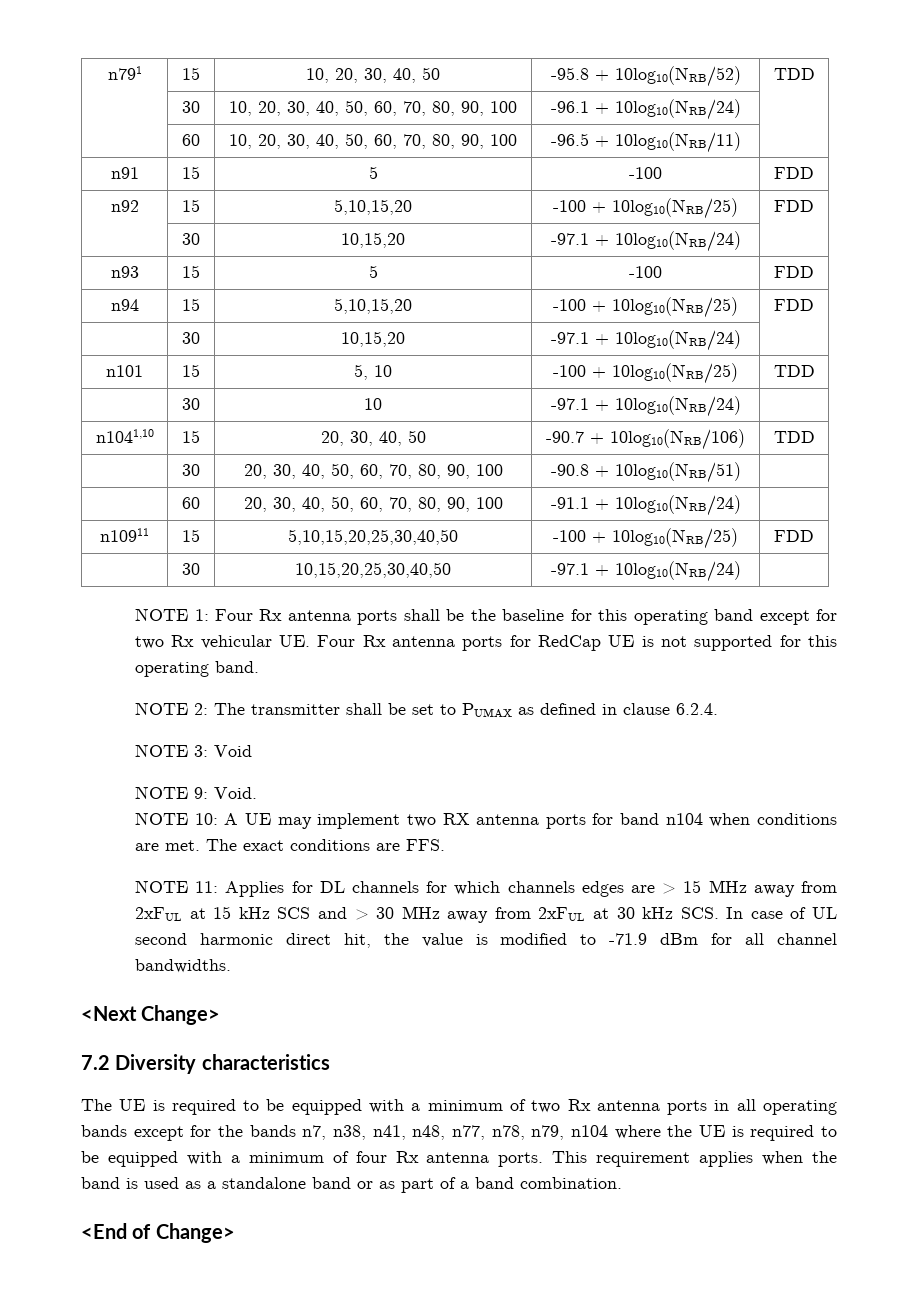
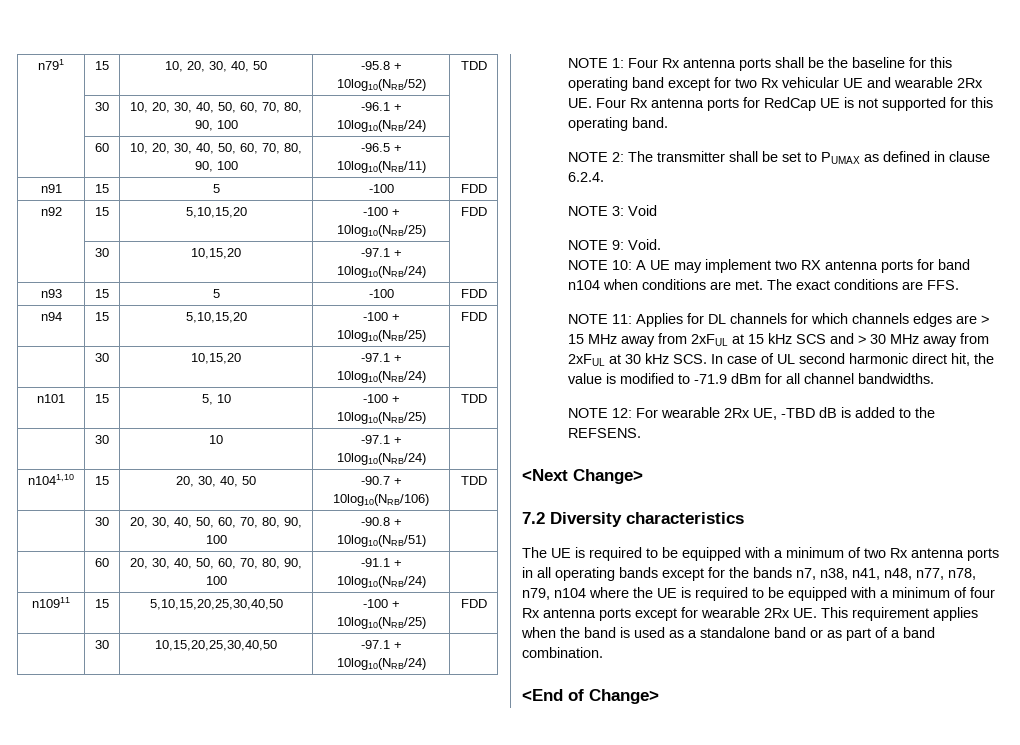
(272, 642) none -> [843,77,984,88] UE and wearable 2Rx
(232, 966) none -> [568,407,936,420] [568,428,642,438] // NOTE 12: For wearable 2Rx UE, -TBD dB is added to the REFSENS.
[498,1152,544,1167] ports. -> [599,607,817,621] ports except for wearable 2Rx UE.

